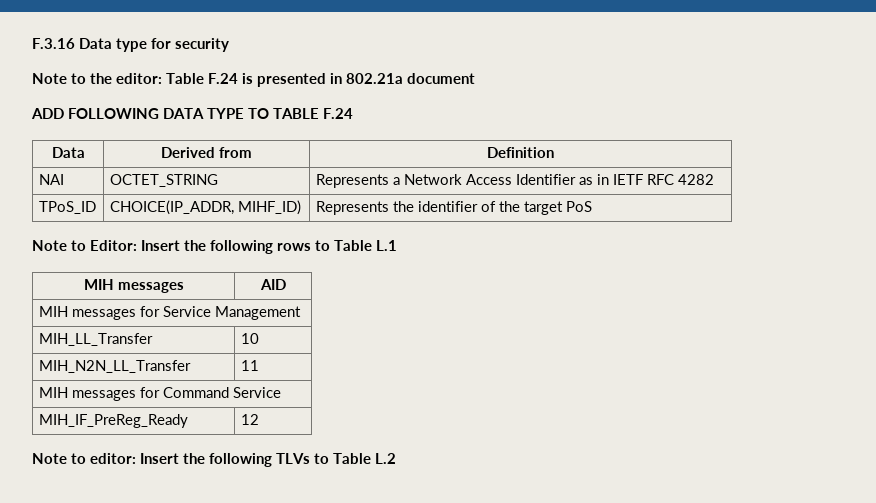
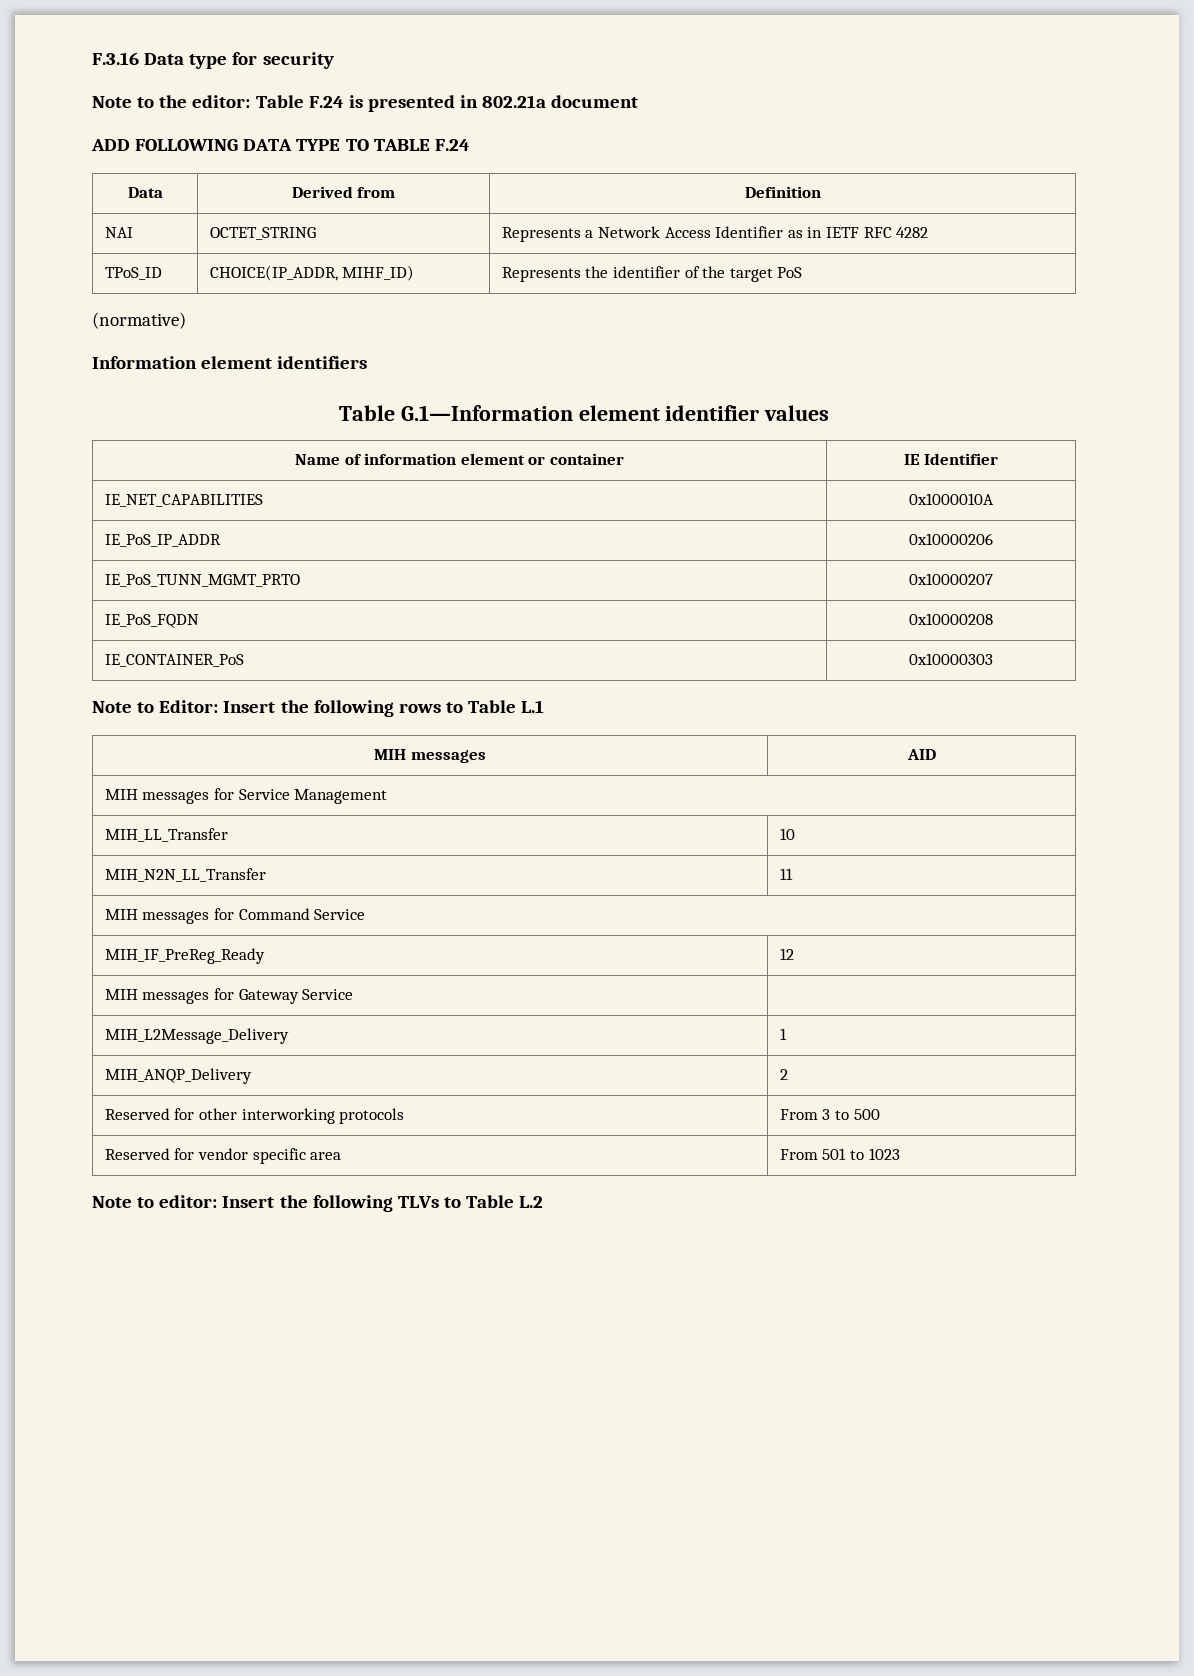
(592, 206) none -> [92,312,186,329] [92,356,368,369] [338,405,830,421] [295,453,624,465] [903,453,999,465] [104,494,263,507] [909,493,994,505] [104,534,221,547] [909,533,993,545] [104,574,300,587] [909,573,993,585] [104,614,199,628] [909,613,993,625] [104,654,244,667] [909,653,993,665] // (normative) // Information element identifiers // Table G.1—Information element identifier values // Name of information element or container | IE Identifier // IE_NET_CAPABILITIES | 0x1000010A // IE_PoS_IP_ADDR | 0x10000206 // IE_PoS_TUNN_MGMT_PRTO | 0x10000207 // IE_PoS_FQDN | 0x10000208 // IE_CONTAINER_PoS | 0x10000303
(259, 419) none -> [104,988,354,1004] [104,1028,289,1044] [779,1028,787,1040] [104,1068,252,1084] [779,1069,788,1080] [104,1108,405,1124] [779,1109,880,1120] [104,1148,342,1164] [779,1148,900,1160] // MIH messages for Gateway Service | // MIH_L2Message_Delivery | 1 // MIH_ANQP_Delivery | 2 // Reserved for other interworking protocols | From 3 to 500 // Reserved for vendor specific area | From 501 to 1023

